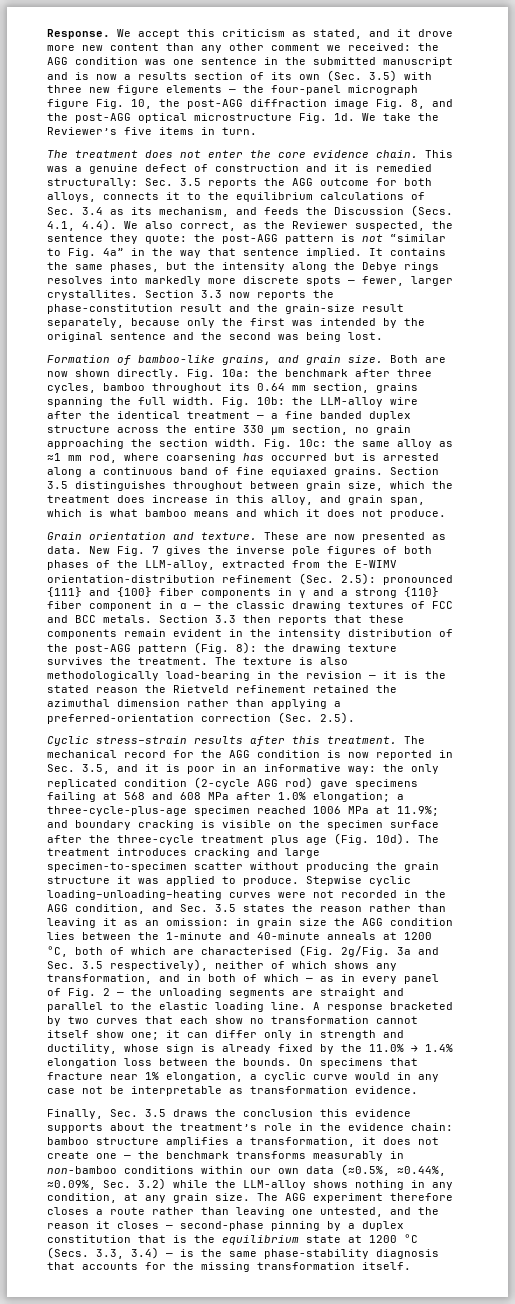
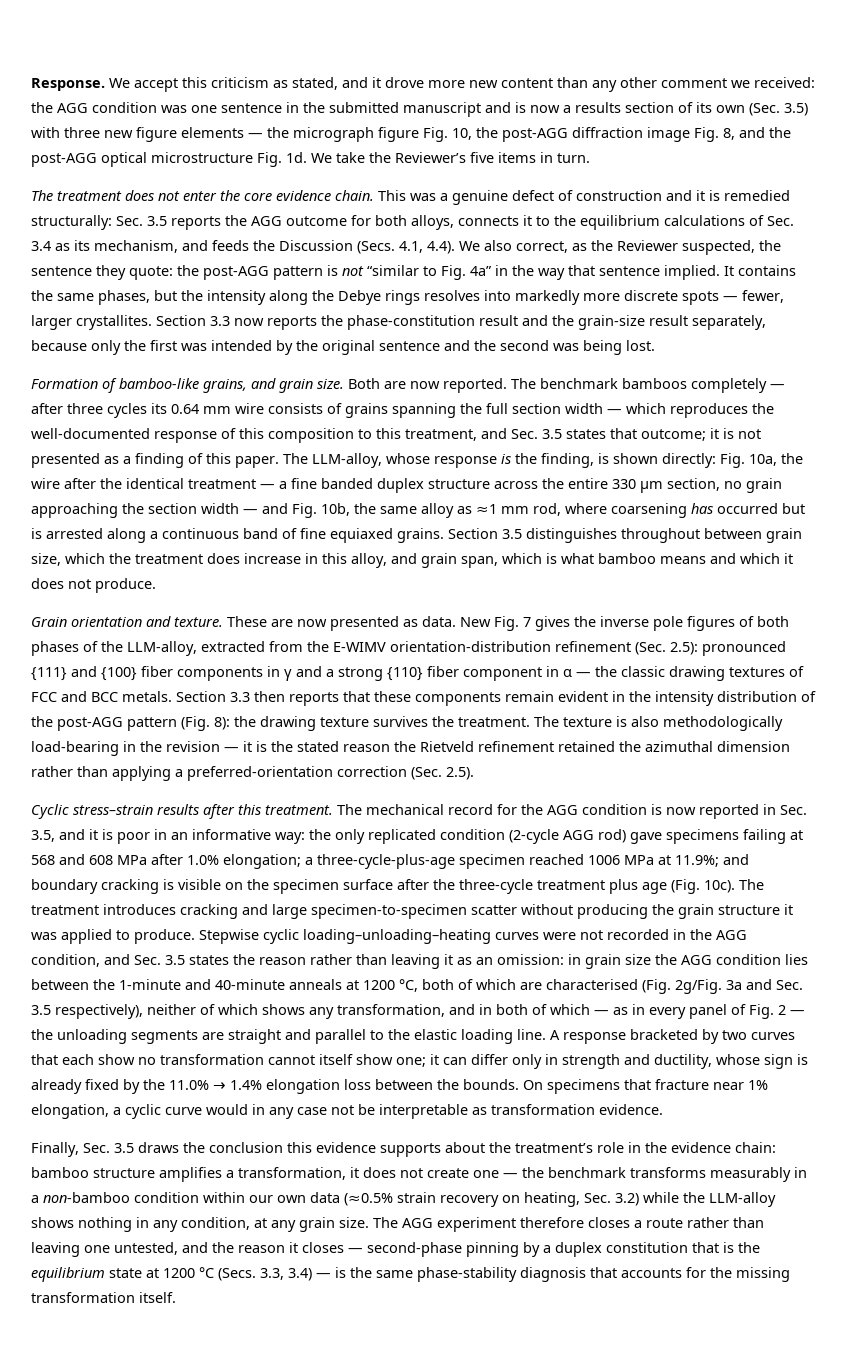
[271,85,341,95] four-panel -> (289, 132) none
[75,369,432,379] [47,383,418,393] [47,397,383,407] shown directly. Fig. 10a: the benchmark after three cycles, bamboo throughout its 0.64 mm section, grains spanning the full width. Fig. 10b: the LLM-alloy -> [443,378,785,393] [31,403,774,418] [31,428,761,443] [31,453,803,468] reported. The benchmark bamboos completely — after three cycles its 0.64 mm wire consists of grains spanning the full section width — which reproduces the well-documented response of this composition to this treatment, and Sec. 3.5 states that outcome; it is not presented as a finding of this paper. The LLM-alloy, whose response is the finding, is shown directly: Fig. 10a, the
[215,439,327,449] width. Fig. 10c: -> [201,503,350,518] width — and Fig. 10b,
[376,833,411,845] 10d). -> [704,880,735,893] 10c).
[47,1166,194,1174] non-bamboo conditions -> [31,1192,199,1203] a non-bamboo condition
[341,1164,446,1176] [47,1180,96,1190] (≈0.5%, ≈0.44%, ≈0.09%, -> [344,1192,580,1207] (≈0.5% strain recovery on heating,

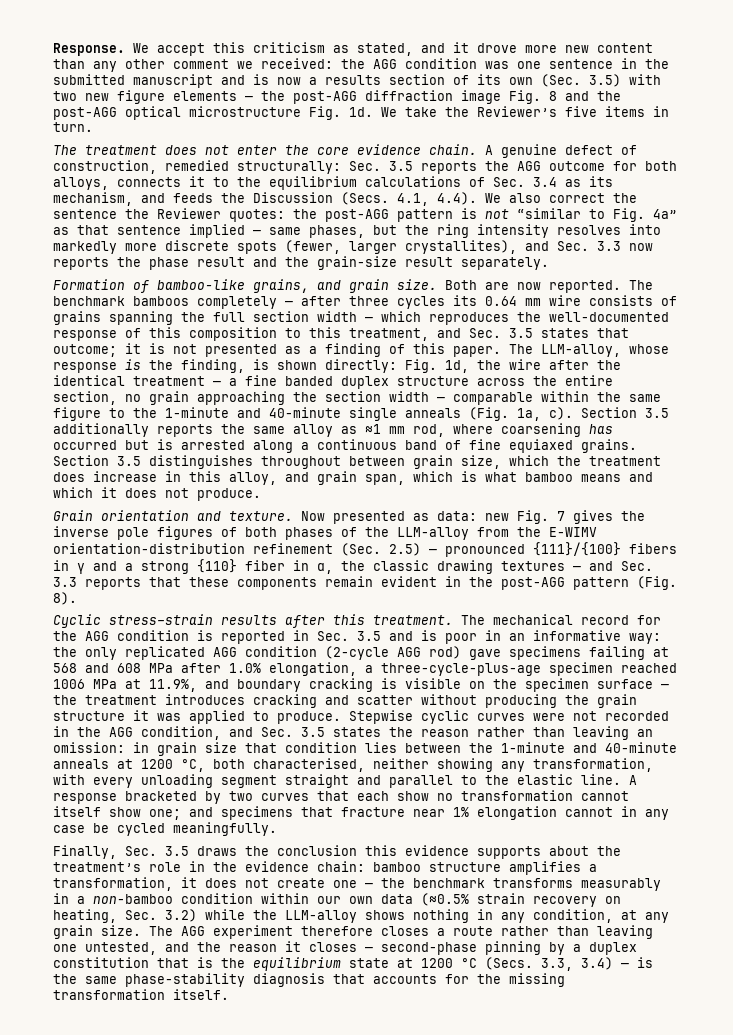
[64,127,100,138] three -> [53,91,77,101] two
[293,127,498,142] micrograph figure Fig. 10, the -> (285, 96) none
[723,128,735,140] 8, -> [549,91,557,101] 8
[378,190,720,205] This was a genuine defect of construction and it is -> [485,144,637,158] [53,160,157,174] A genuine defect of construction,
[516,240,781,255] [31,265,173,280] correct, as the Reviewer suspected, the sentence they quote: -> [549,193,637,203] [53,208,285,222] correct the sentence the Reviewer quotes:
[495,265,796,280] [31,290,420,305] in the way that sentence implied. It contains the same phases, but the intensity along the Debye rings -> [53,224,549,238] as that sentence implied — same phases, but the ring intensity
[723,290,784,303] [31,315,206,330] — fewer, larger crystallites. Section -> [285,240,589,254] (fewer, larger crystallites), and Sec.
[347,315,475,330] phase-constitution -> [149,257,189,270] phase
[692,315,766,330] [31,340,655,355] separately, because only the first was intended by the original sentence and the second was being lost. -> [461,257,549,270] separately.
[749,454,777,466] 10a, -> [445,360,469,373] 1d,
[612,479,663,493] 330 µm -> (613, 380) none
[262,503,350,518] and Fig. 10b, -> [453,391,661,405] [53,407,669,421] [53,423,213,437] comparable within the same figure to the 1-minute and 40-minute single anneals (Fig. 1a, c). Section 3.5 additionally reports
[227,616,491,631] These are now presented as data. New -> [301,511,509,524] Now presented as data: new
[127,641,265,656] LLM-alloy, extracted -> [397,527,469,540] LLM-alloy
[670,641,786,656] [31,666,263,681] 2.5): pronounced {111} and {100} fiber components -> [389,542,677,557] 2.5) — pronounced {111}/{100} fibers
[463,666,804,681] [31,691,285,702] component in α — the classic drawing textures of FCC and BCC metals. Section 3.3 then -> [293,560,653,574] [53,577,77,587] in α, the classic drawing textures — and Sec. 3.3
[655,691,816,706] [31,716,783,731] [31,741,790,756] [31,766,474,781] intensity distribution of the post-AGG pattern (Fig. 8): the drawing texture survives the treatment. The texture is also methodologically load-bearing in the revision — it is the stated reason the Rietveld refinement retained the azimuthal dimension rather than applying a preferred-orientation correction (Sec. 2.5). -> [501,576,677,590] [53,592,77,605] post-AGG pattern (Fig. 8).
[666,807,696,815] now -> (213, 635) none
[31,829,98,842] 3.5, and it -> [357,631,413,641] 3.5 and
(436, 836) none -> [213,647,237,657] AGG
[223,854,301,869] elongation; -> [269,662,357,676] elongation,
[675,855,719,867] 11.9%; -> [149,679,197,692] 11.9%,
[397,879,764,894] after the three-cycle treatment plus age (Fig. 10c). The -> [661,684,669,689] [53,695,77,705] — the
[272,904,467,919] large specimen-to-specimen -> (349, 700) none
[303,929,491,944] loading–unloading–heating -> (469, 717) none
[444,954,472,965] it as -> (629, 733) none
[655,954,712,965] the AGG -> [245,743,277,753] that
[458,979,803,994] [31,1004,805,1019] [31,1029,224,1044] of which are characterised (Fig. 2g/Fig. 3a and Sec. 3.5 respectively), neither of which shows any transformation, and in both of which — as in every panel of Fig. 2 — the unloading segments are -> [253,758,653,772] [53,774,277,788] characterised, neither showing any transformation, with every unloading segment
[461,1029,513,1044] loading -> (573, 779) none
[430,1054,808,1069] [31,1079,543,1094] it can differ only in strength and ductility, whose sign is already fixed by the 11.0% → 1.4% elongation loss between the bounds. On -> [189,807,213,817] and
[31,1104,663,1119] elongation, a cyclic curve would in any case not be interpretable as transformation evidence. -> [477,806,669,820] [53,822,277,836] elongation cannot in any case be cycled meaningfully.

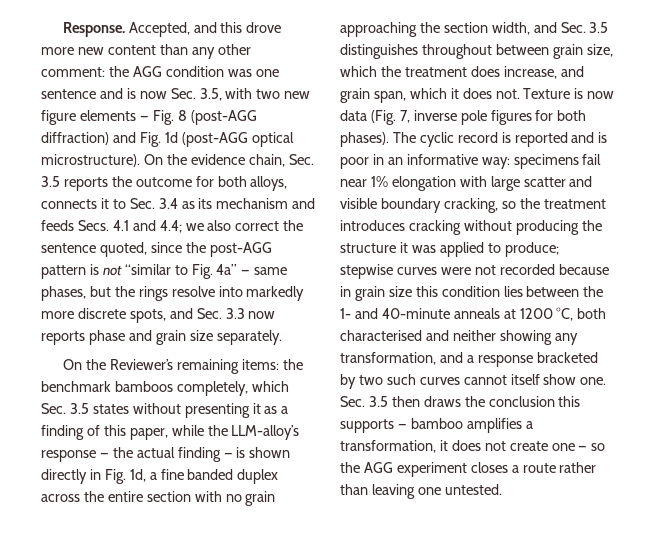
[133,42,469,56] We accept this criticism as stated, and it -> [128,22,243,37] Accepted, and this
[173,58,333,69] comment we received: -> [41,67,105,77] comment:
[621,58,669,69] [53,74,621,88] in the submitted manuscript and is now a results section of its own (Sec. 3.5) -> [99,88,222,101] and is now Sec. 3.5,
[261,90,621,104] [53,106,669,120] [53,122,93,132] [53,144,637,158] [53,160,341,174] the post-AGG diffraction image Fig. 8 and the post-AGG optical microstructure Fig. 1d. We take the Reviewer’s five items in turn. // The treatment does not enter the core evidence chain. A genuine defect of construction, remedied structurally: -> [152,110,257,125] [41,132,294,147] [41,154,285,167] Fig. 8 (post-AGG diffraction) and Fig. 1d (post-AGG optical microstructure). On the evidence chain,
[517,161,541,171] AGG -> (132, 181) none
[237,176,485,190] the equilibrium calculations of -> (126, 204) none
[53,192,133,206] mechanism, -> [216,198,289,209] mechanism
[221,192,501,206] the Discussion (Secs. 4.1, 4.4). We -> [77,220,204,233] Secs. 4.1 and 4.4; we
[125,208,285,222] the Reviewer quotes: -> [99,242,182,257] quoted, since
[53,224,245,238] as that sentence implied -> (238, 269) none
[437,224,621,238] ring intensity resolves -> [138,286,215,301] rings resolve
[237,240,517,254] spots (fewer, larger crystallites), -> [129,309,166,323] spots,
[117,256,549,270] [53,279,653,293] [53,295,677,309] [53,311,669,325] [53,327,629,341] [53,343,277,357] the phase result and the grain-size result separately. // Formation of bamboo-like grains, and grain size. Both are now reported. The benchmark bamboos completely — after three cycles its 0.64 mm wire consists of grains spanning the full section width — which reproduces the well-documented response of this composition to this treatment, and Sec. 3.5 states that outcome; it is not presented -> [88,330,282,345] [62,359,304,374] [41,381,289,396] [41,403,261,418] phase and grain size separately. // On the Reviewer’s remaining items: the benchmark bamboos completely, which Sec. 3.5 states without presenting it
[453,344,669,357] [53,359,621,373] [53,375,221,386] paper. The LLM-alloy, whose response is the finding, is shown directly: Fig. 1d, the wire after the identical treatment — -> [129,425,300,440] [41,447,291,462] [41,469,146,484] paper, while the LLM-alloy’s response — the actual finding — is shown directly in Fig. 1d,
[397,376,469,386] structure -> (279, 476) none
[53,391,117,405] section, -> [146,491,222,502] section with
[389,391,661,405] [53,407,669,421] [53,423,613,437] [53,439,637,453] [53,455,109,466] width — comparable within the same figure to the 1-minute and 40-minute single anneals (Fig. 1a, c). Section 3.5 additionally reports the same alloy as ≈1 mm rod, where coarsening has occurred but is arrested along a continuous band of fine equiaxed grains. Section -> [491,22,586,35] width, and Sec.
[93,471,653,485] [53,487,261,501] [53,510,645,524] [53,526,597,540] [53,542,677,557] [53,559,653,574] [53,576,677,590] [53,592,77,605] [53,614,661,628] [53,630,381,644] increase in this alloy, and grain span, which is what bamboo means and which it does not produce. // Grain orientation and texture. Now presented as data: new Fig. 7 gives the inverse pole figures of both phases of the LLM-alloy from the E-WIMV orientation-distribution refinement (Sec. 2.5) — pronounced {111}/{100} fibers in γ and a strong {110} fiber in α, the classic drawing textures — and Sec. 3.3 reports that these components remain evident in the post-AGG pattern (Fig. 8). // Cyclic stress–strain results after this treatment. The mechanical record for the AGG condition is reported in Sec. 3.5 -> [503,66,584,79] [340,88,615,103] [340,110,587,125] [340,132,568,147] increase, and grain span, which it does not. Texture is now data (Fig. 7, inverse pole figures for both phases). The cyclic record is reported
[53,646,669,660] [53,662,677,676] [53,678,669,692] the only replicated AGG condition (2-cycle AGG rod) gave specimens failing at 568 and 608 MPa after 1.0% elongation, a three-cycle-plus-age specimen reached 1006 MPa at 11.9%, and boundary cracking is visible on the specimen surface — -> [513,154,602,169] [340,176,593,191] [340,198,516,213] specimens fail near 1% elongation with large scatter and visible boundary cracking, so
[325,695,413,705] and scatter -> (461, 227) none
[597,694,637,708] grain -> (602, 225) none
[277,710,469,724] produce. Stepwise cyclic -> [504,242,559,257] [340,264,393,279] produce; stepwise
[53,726,653,740] [53,742,125,753] in the AGG condition, and Sec. 3.5 states the reason rather than leaving an omission: -> [558,264,609,275] because
[245,743,277,753] that -> [415,286,438,297] this
[501,742,565,753] 1-minute -> [340,308,351,319] 1-
[253,758,365,772] characterised, -> [340,330,449,341] characterised and
[53,774,637,788] [53,790,629,804] [53,806,669,820] [53,822,277,836] [53,845,189,859] with every unloading segment straight and parallel to the elastic line. A response bracketed by two curves that each show no transformation cannot itself show one; and specimens that fracture near 1% elongation cannot in any case be cycled meaningfully. // Finally, Sec. 3.5 -> [439,352,598,367] [340,374,607,389] [340,396,420,407] and a response bracketed by two such curves cannot itself show one. Sec. 3.5 then
[405,845,621,859] [53,861,501,872] evidence supports about the treatment’s role in the evidence chain: bamboo structure -> [340,418,463,433] supports — bamboo
[381,878,661,891] [53,893,621,907] [53,909,669,923] [53,925,173,939] the benchmark transforms measurably in a non-bamboo condition within our own data (≈0.5% strain recovery on heating, Sec. 3.2) while the LLM-alloy shows nothing in any condition, at any grain size. The -> [591,443,606,451] [340,462,360,473] so the
[301,926,373,936] therefore -> (467, 469) none
[85,941,637,955] [53,957,653,971] [53,973,565,987] [53,989,229,1000] untested, and the reason it closes — second-phase pinning by a duplex constitution that is the equilibrium state at 1200 °C (Secs. 3.3, 3.4) — is the same phase-stability diagnosis that accounts for the missing transformation itself. -> [444,484,502,495] untested.

